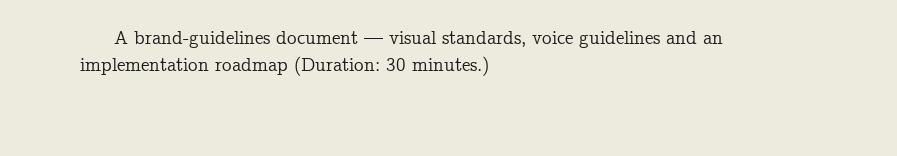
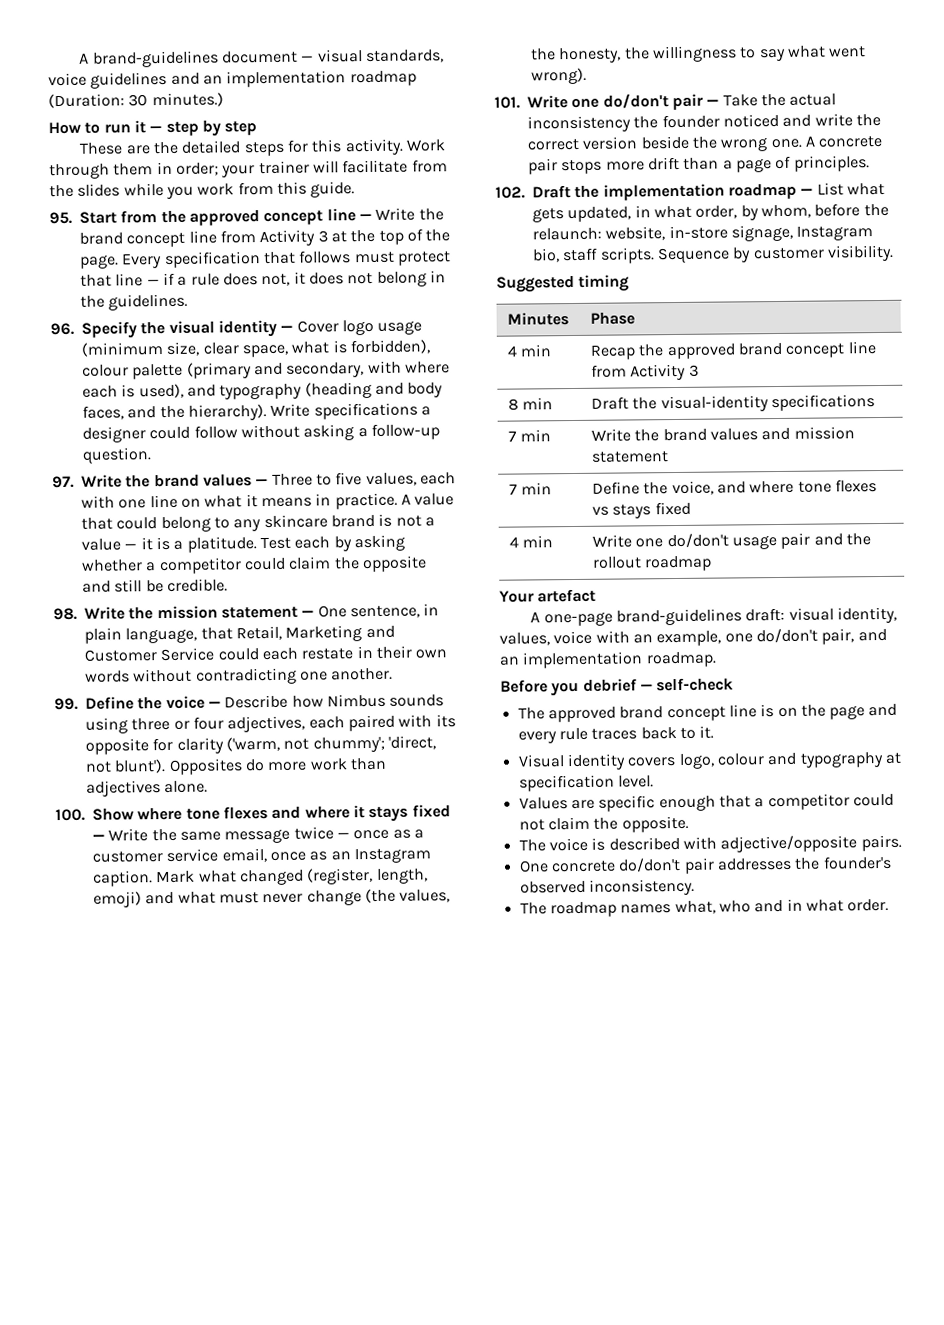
(489, 66) none -> [48,120,258,137] [79,138,447,157] [49,159,448,180] [49,181,356,199] [49,207,444,226] [79,228,451,248] [79,250,451,269] [80,270,446,287] [80,293,189,311] [50,319,423,339] [81,339,430,358] [82,360,450,380] [82,381,444,400] [82,402,431,421] [82,423,440,443] [82,447,152,464] [52,472,456,489] [81,492,455,510] [81,513,435,533] [81,534,405,553] [81,555,427,575] [82,578,228,593] [53,603,440,621] [84,625,395,644] [84,645,448,662] [85,667,394,685] [54,693,445,711] [85,714,456,734] [85,735,436,755] [85,757,387,775] [86,780,209,797] [55,804,451,823] [92,826,424,844] [92,847,431,864] [93,867,428,887] [93,888,451,908] [531,45,867,64] [531,67,587,85] [494,93,837,111] [527,113,881,133] [527,135,883,152] [528,155,870,175] [495,182,885,201] [532,203,889,223] [532,224,874,242] [532,244,894,264] [496,274,630,293] [506,312,569,326] [589,312,635,325] [506,344,553,357] [589,341,877,360] [590,363,699,381] [507,397,554,411] [590,394,875,413] [507,429,552,442] [590,426,855,442] [590,451,669,463] [508,482,553,495] [591,479,877,496] [591,501,691,519] [508,535,554,548] [591,532,871,550] [591,555,713,572] [499,588,597,603] [530,606,898,627] [499,628,887,647] [499,651,717,669] [500,677,735,697] [517,703,898,723] [517,725,715,744] [517,751,902,771] [518,774,654,792] [518,793,894,812] [518,815,689,833] [518,834,902,853] [518,855,892,874] [519,878,695,896] [519,898,890,918] // How to run it — step by step // These are the detailed steps for this activity. Work through them in order; your trainer will facilitate from the slides while you work from this guide. // 95. Start from the approved concept line — Write the brand concept line from Activity 3 at the top of the page. Every specification that follows must protect that line — if a rule does not, it does not belong in the guidelines. // 96. Specify the visual identity — Cover logo usage (minimum size, clear space, what is forbidden), colour palette (primary and secondary, with where each is used), and typography (heading and body faces, and the hierarchy). Write specifications a designer could follow without asking a follow-up question. // 97. Write the brand values — Three to five values, each with one line on what it means in practice. A value that could belong to any skincare brand is not a value — it is a platitude. Test each by asking whether a competitor could claim the opposite and still be credible. // 98. Write the mission statement — One sentence, in plain language, that Retail, Marketing and Customer Service could each restate in their own words without contradicting one another. // 99. Define the voice — Describe how Nimbus sounds using three or four adjectives, each paired with its opposite for clarity ('warm, not chummy'; 'direct, not blunt'). Opposites do more work than adjectives alone. // 100. Show where tone flexes and where it stays fixed — Write the same message twice — once as a customer service email, once as an Instagram caption. Mark what changed (register, length, emoji) and what must never change (the values, the honesty, the willingness to say what went wrong). // 101. Write one do/don't pair — Take the actual inconsistency the founder noticed and write the correct version beside the wrong one. A concrete pair stops more drift than a page of principles. // 102. Draft the implementation roadmap — List what gets updated, in what order, by whom, before the relaunch: website, in-store signage, Instagram bio, staff scripts. Sequence by customer visibility. // Suggested timing // Minutes | Phase // 4 min | Recap the approved brand concept line from Activity 3 // 8 min | Draft the visual-identity specifications // 7 min | Write the brand values and mission statement // 7 min | Define the voice, and where tone flexes vs stays fixed // 4 min | Write one do/don't usage pair and the rollout roadmap // Your artefact // A one-page brand-guidelines draft: visual identity, values, voice with an example, one do/don't pair, and an implementation roadmap. // Before you debrief — self-check // The approved brand concept line is on the page and every rule traces back to it. // Visual identity covers logo, colour and typography at specification level. // Values are specific enough that a competitor could not claim the opposite. // The voice is described with adjective/opposite pairs. // One concrete do/don't pair addresses the founder's observed inconsistency. // The roadmap names what, who and in what order.

